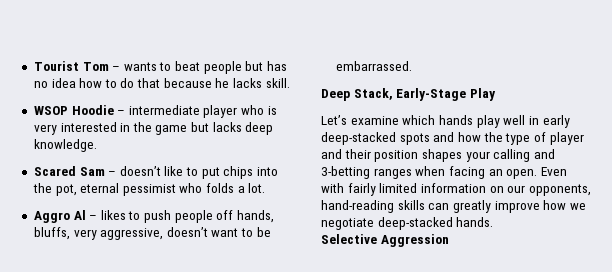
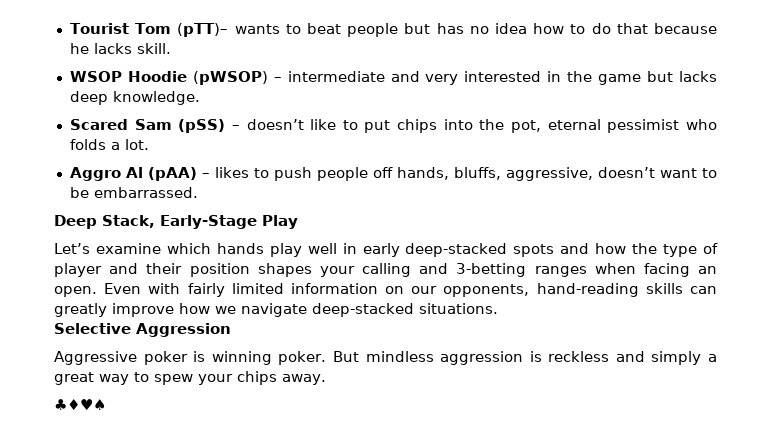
[112,66,121,71] – -> [177,23,229,37] (pTT)–
(114, 110) none -> [192,71,268,85] (pWSOP)
[203,105,277,118] player who is -> [390,71,420,82] and
(105, 171) none -> [178,119,226,133] (pSS)
(86, 215) none -> [147,167,197,181] (pAA)
[73,229,97,240] very -> (501, 173) none
[321,217,494,230] negotiate deep-stacked hands. -> [241,303,498,317] navigate deep-stacked situations.
(449, 240) none -> [54,351,717,365] [54,371,326,385] [54,399,106,410] // Aggressive poker is winning poker. But mindless aggression is reckless and simply a great way to spew your chips away. // ♣♦♥♠

